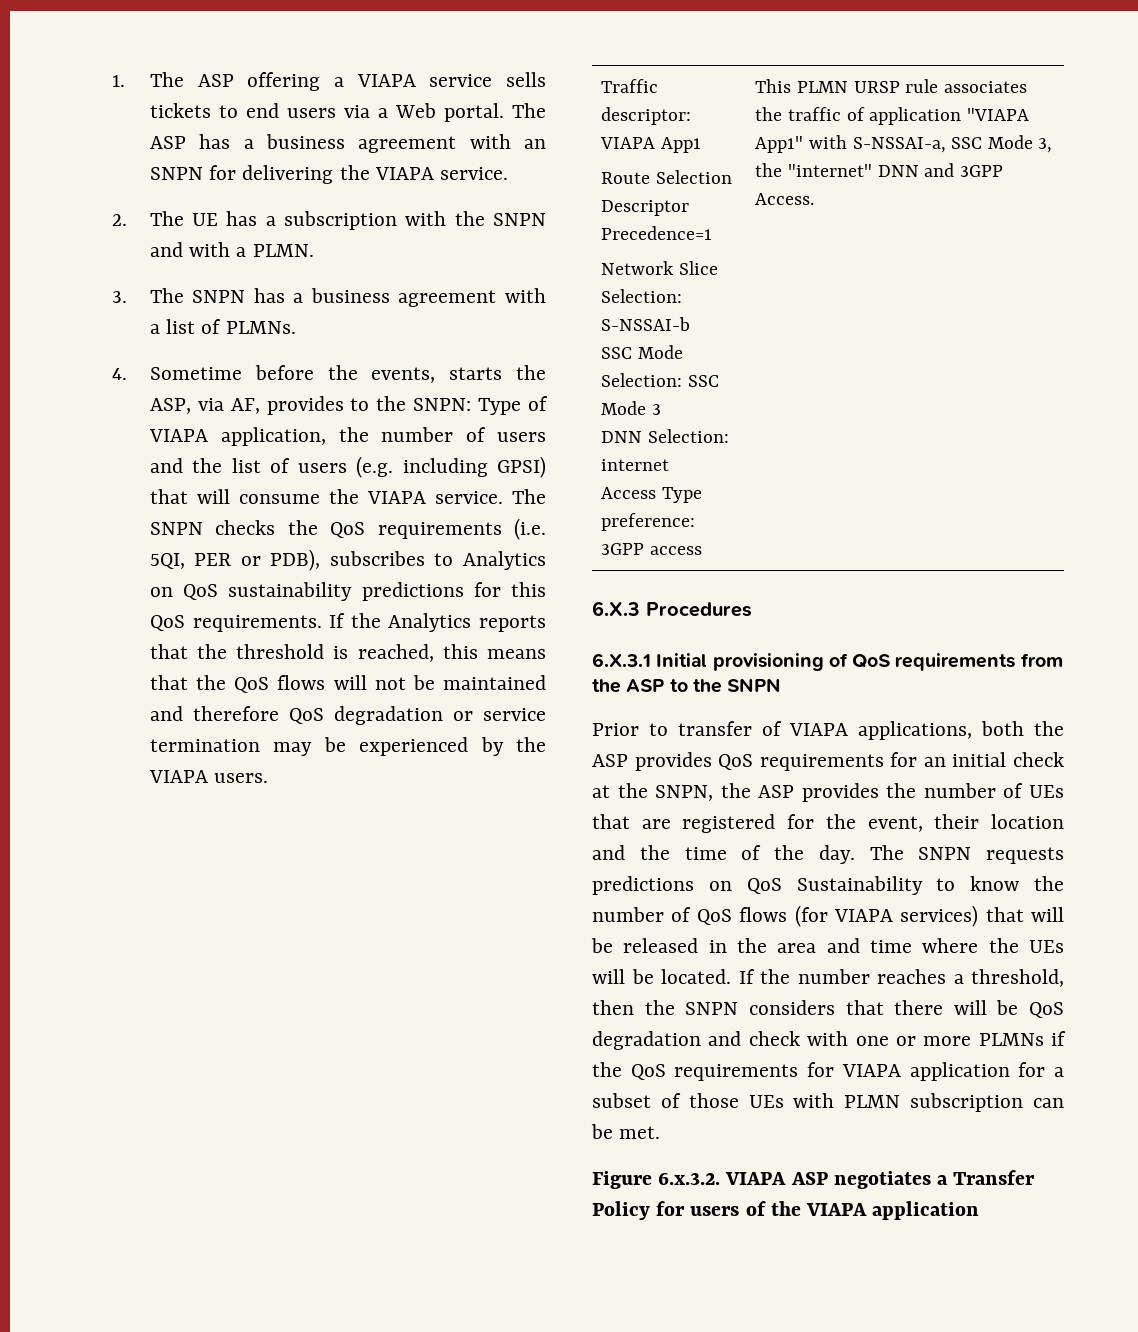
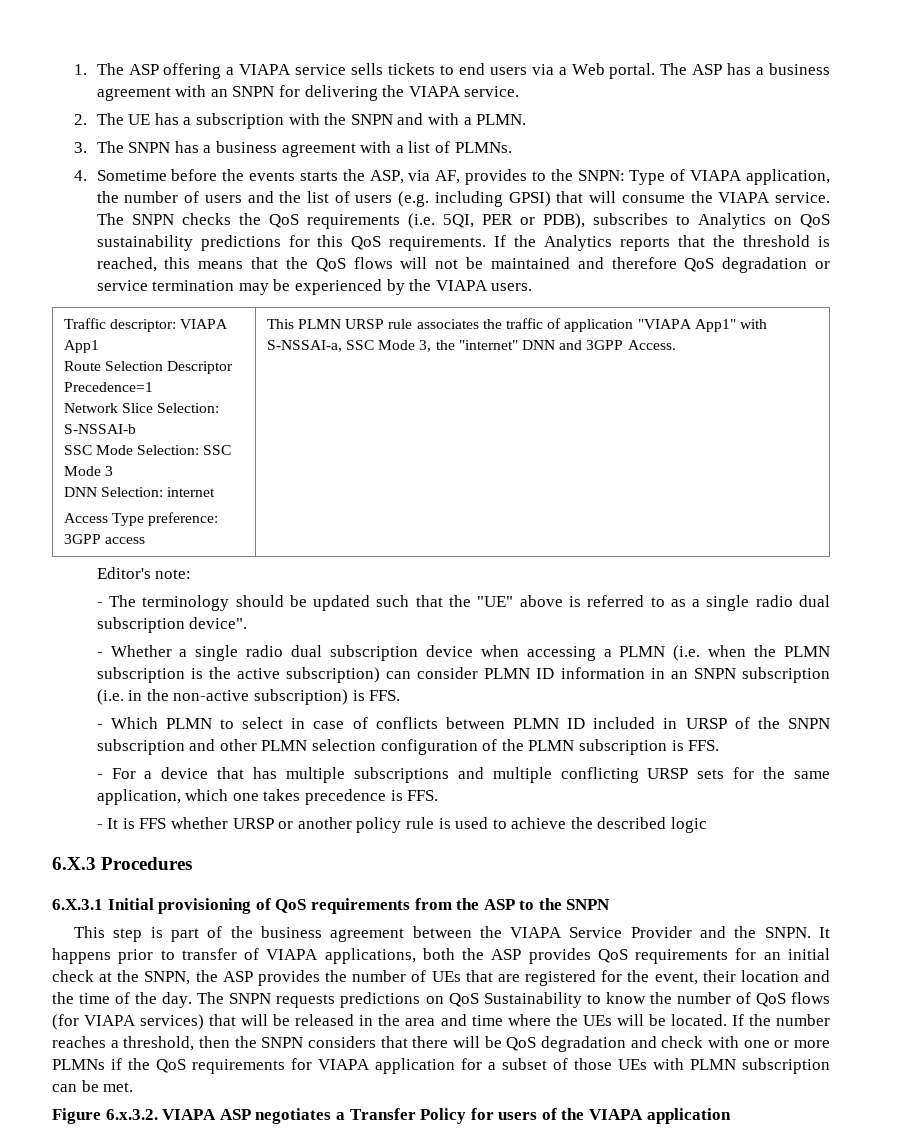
[371,367,436,383] events, -> [249,171,296,181] events
(815, 199) none -> [96,567,192,579] [96,595,831,611] [96,617,248,633] [96,645,830,661] [96,667,830,683] [96,689,401,705] [96,717,830,729] [96,739,720,755] [96,767,830,783] [96,789,439,805] [96,817,708,833] // Editor's note: // - The terminology should be updated such that the "UE" above is referred to as a single radio dual subscription device". // - Whether a single radio dual subscription device when accessing a PLMN (i.e. when the PLMN subscription is the active subscription) can consider PLMN ID information in an SNPN subscription (i.e. in the non-active subscription) is FFS. // - Which PLMN to select in case of conflicts between PLMN ID included in URSP of the SNPN subscription and other PLMN selection configuration of the PLMN subscription is FFS. // - For a device that has multiple subscriptions and multiple conflicting URSP sets for the same application, which one takes precedence is FFS. // - It is FFS whether URSP or another policy rule is used to achieve the described logic
[592,723,639,736] Prior -> [74,926,830,942] [52,948,154,964] This step is part of the business agreement between the VIAPA Service Provider and the SNPN. It happens prior

